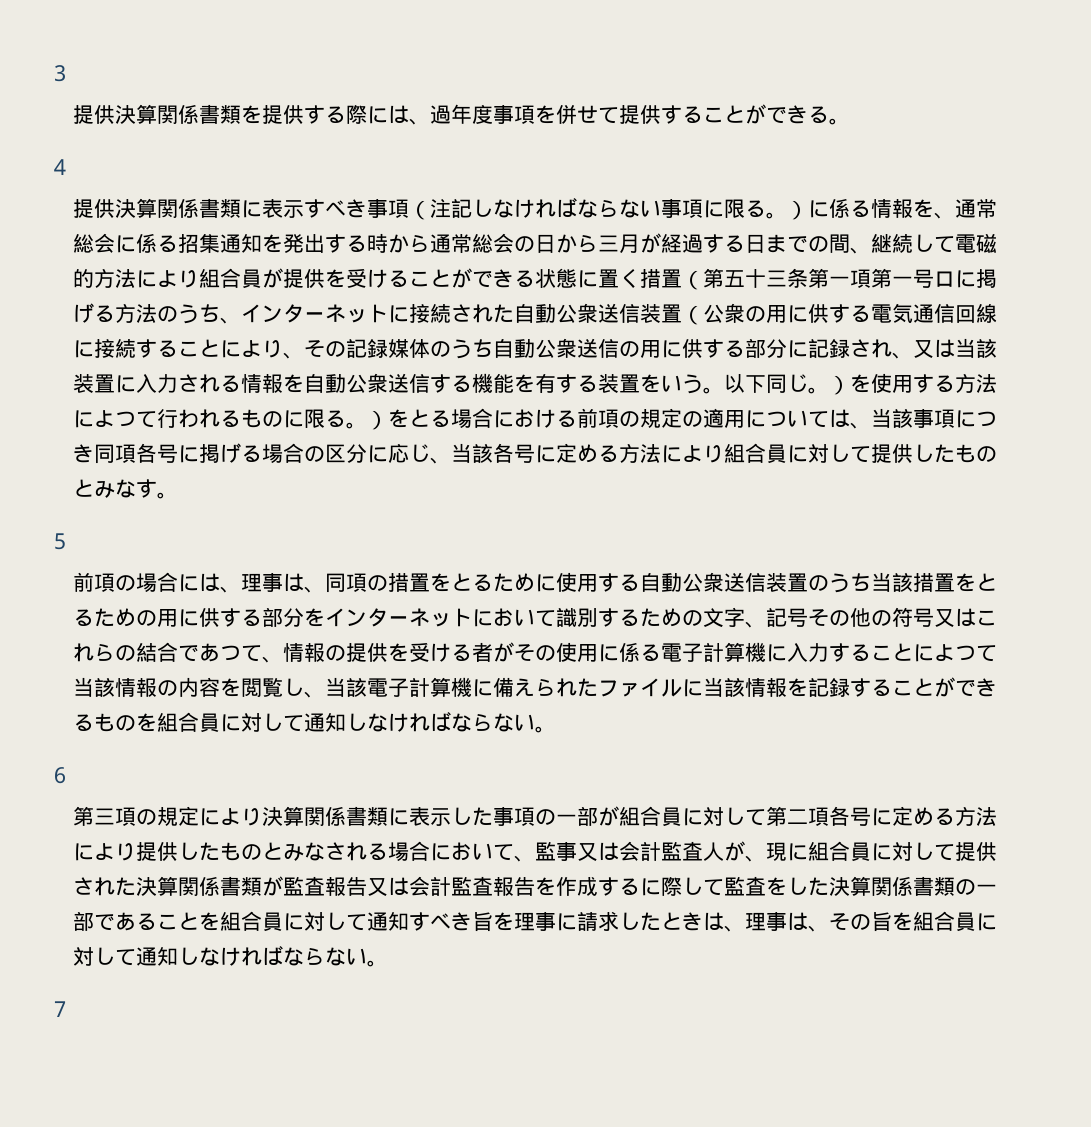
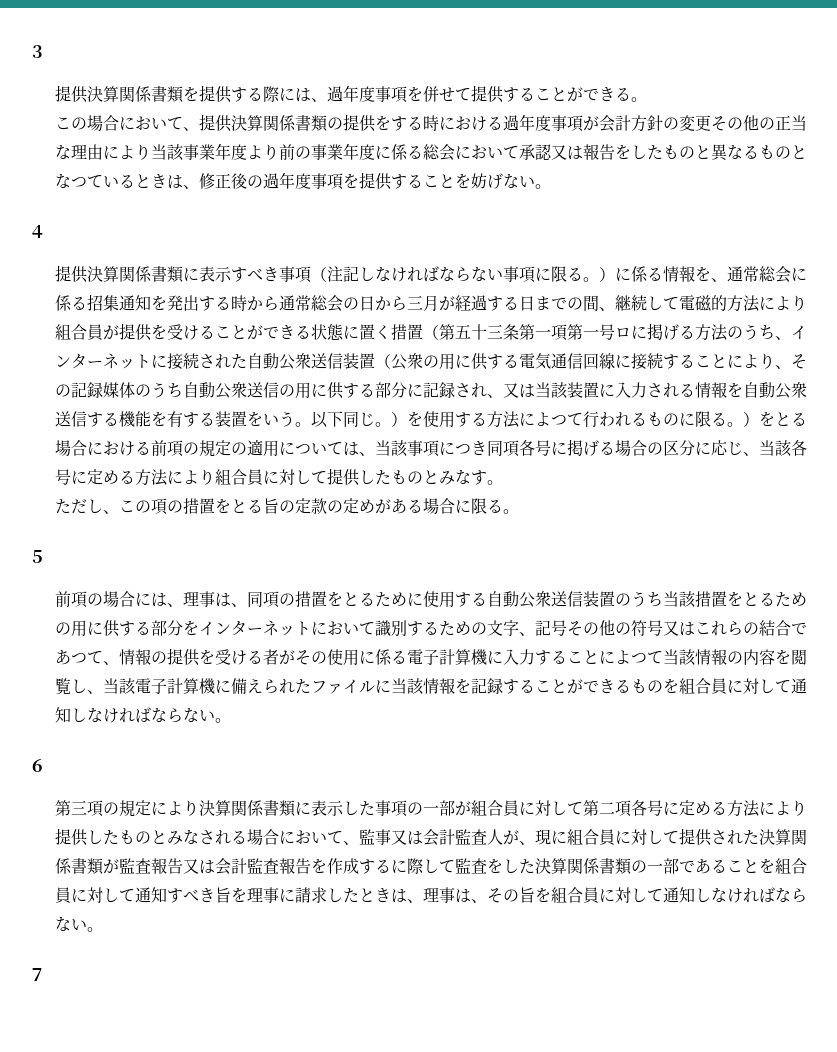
(850, 121) none -> [55,114,808,132] [55,143,808,161] [55,172,552,190] // この場合において、提供決算関係書類の提供をする時における過年度事項が会計方針の変更その他の正当な理由により当該事業年度より前の事業年度に係る総会において承認又は報告をしたものと異なるものとなつているときは、修正後の過年度事項を提供することを妨げない。
(178, 495) none -> [55,498,520,515] // ただし、この項の措置をとる旨の定款の定めがある場合に限る。

